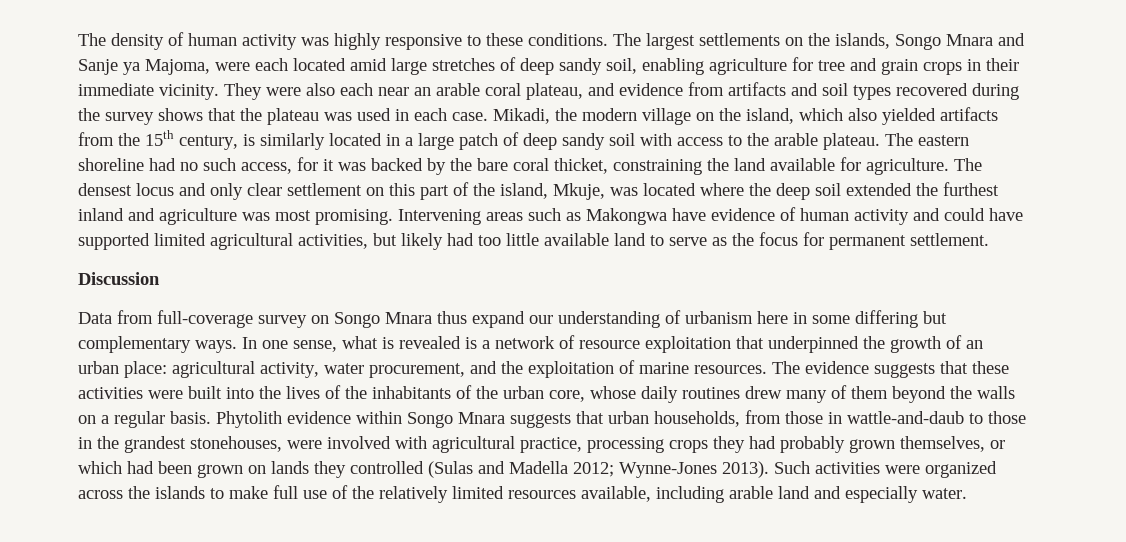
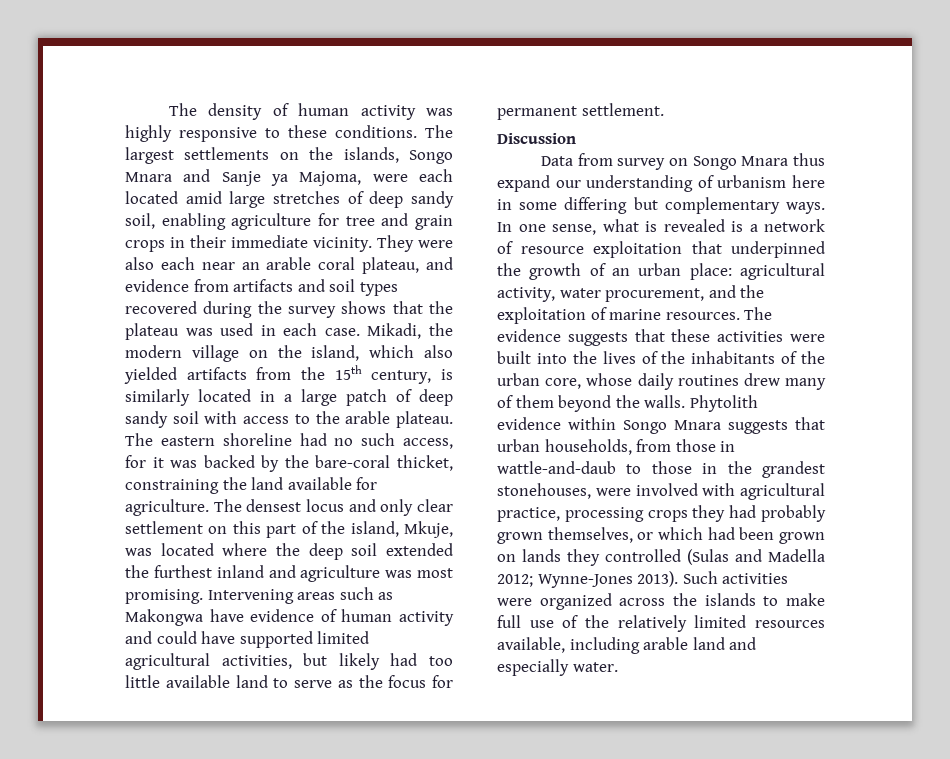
[477,158,549,171] bare coral -> [315,455,391,468] bare-coral
[157,310,253,328] full-coverage -> (613, 159) none
[977,386,1015,399] [78,411,211,428] walls on a regular basis. -> [644,395,686,408] walls.

